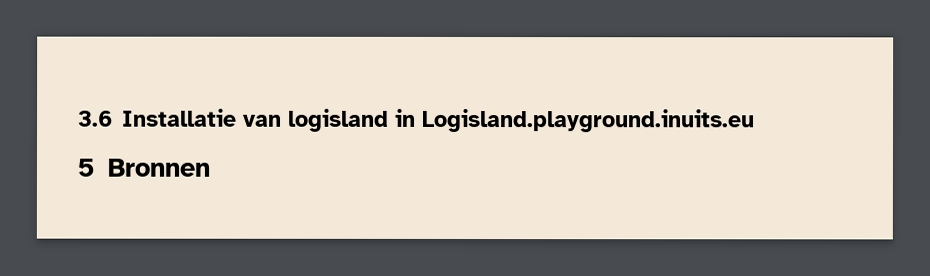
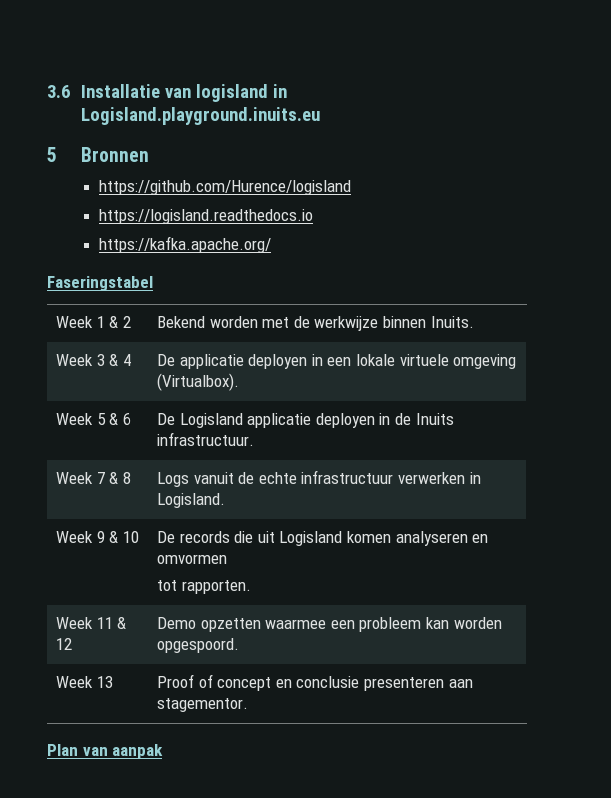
(210, 167) none -> [99,180,352,195] [99,209,314,224] [99,236,272,253] [47,276,153,291] [56,316,131,328] [157,316,474,331] [56,354,131,366] [157,354,517,369] [157,373,240,391] [56,413,131,425] [157,413,454,428] [157,432,255,446] [56,472,131,484] [157,470,481,487] [157,493,226,508] [56,531,139,543] [157,531,489,546] [157,554,228,564] [157,580,251,594] [56,617,127,629] [56,638,73,650] [157,617,502,632] [157,638,240,653] [56,676,113,688] [157,674,473,691] [157,698,249,712] [47,744,164,759] // https://github.com/Hurence/logisland // https://logisland.readthedocs.io // https://kafka.apache.org/ // Faseringstabel // Week 1 & 2 | Bekend worden met de werkwijze binnen Inuits. // Week 3 & 4 | De applicatie deployen in een lokale virtuele omgeving (Virtualbox). // Week 5 & 6 | De Logisland applicatie deployen in de Inuits infrastructuur. // Week 7 & 8 | Logs vanuit de echte infrastructuur verwerken in Logisland. // Week 9 & 10 | De records die uit Logisland komen analyseren en omvormen // tot rapporten. // Week 11 & 12 | Demo opzetten waarmee een probleem kan worden opgespoord. // Week 13 | Proof of concept en conclusie presenteren aan stagementor. // Plan van aanpak

